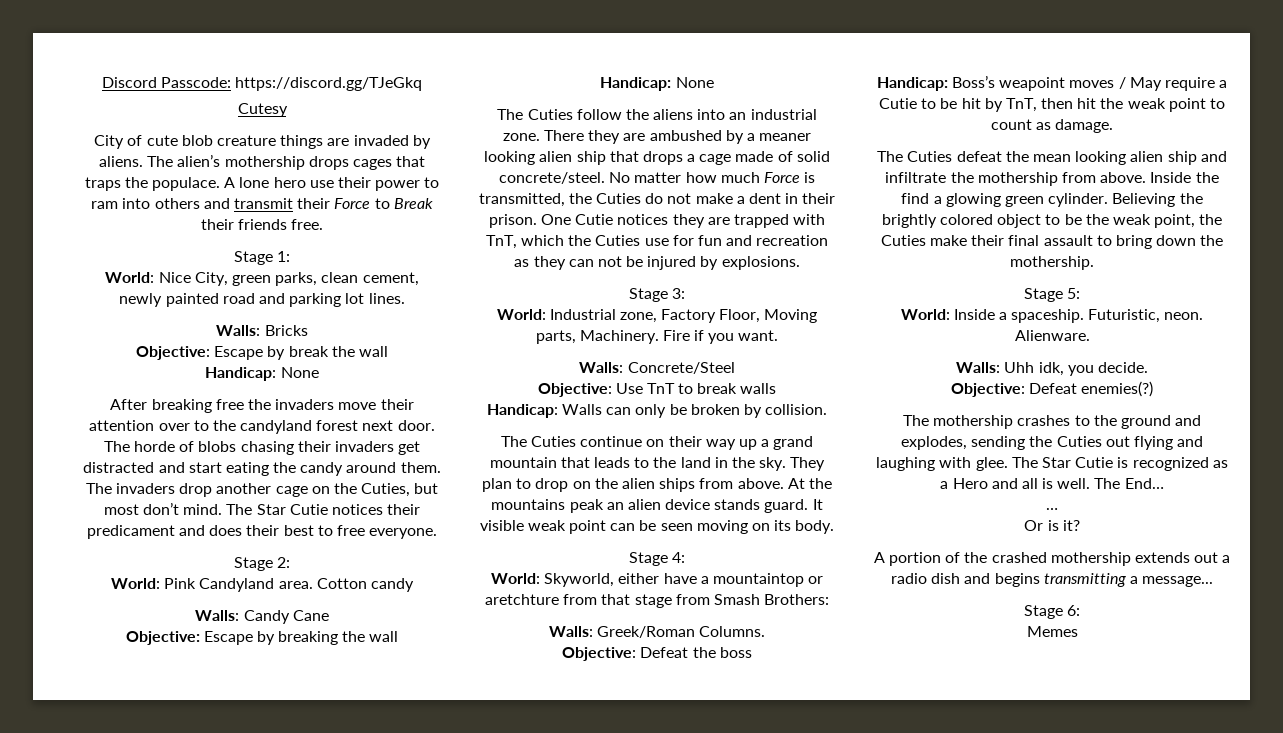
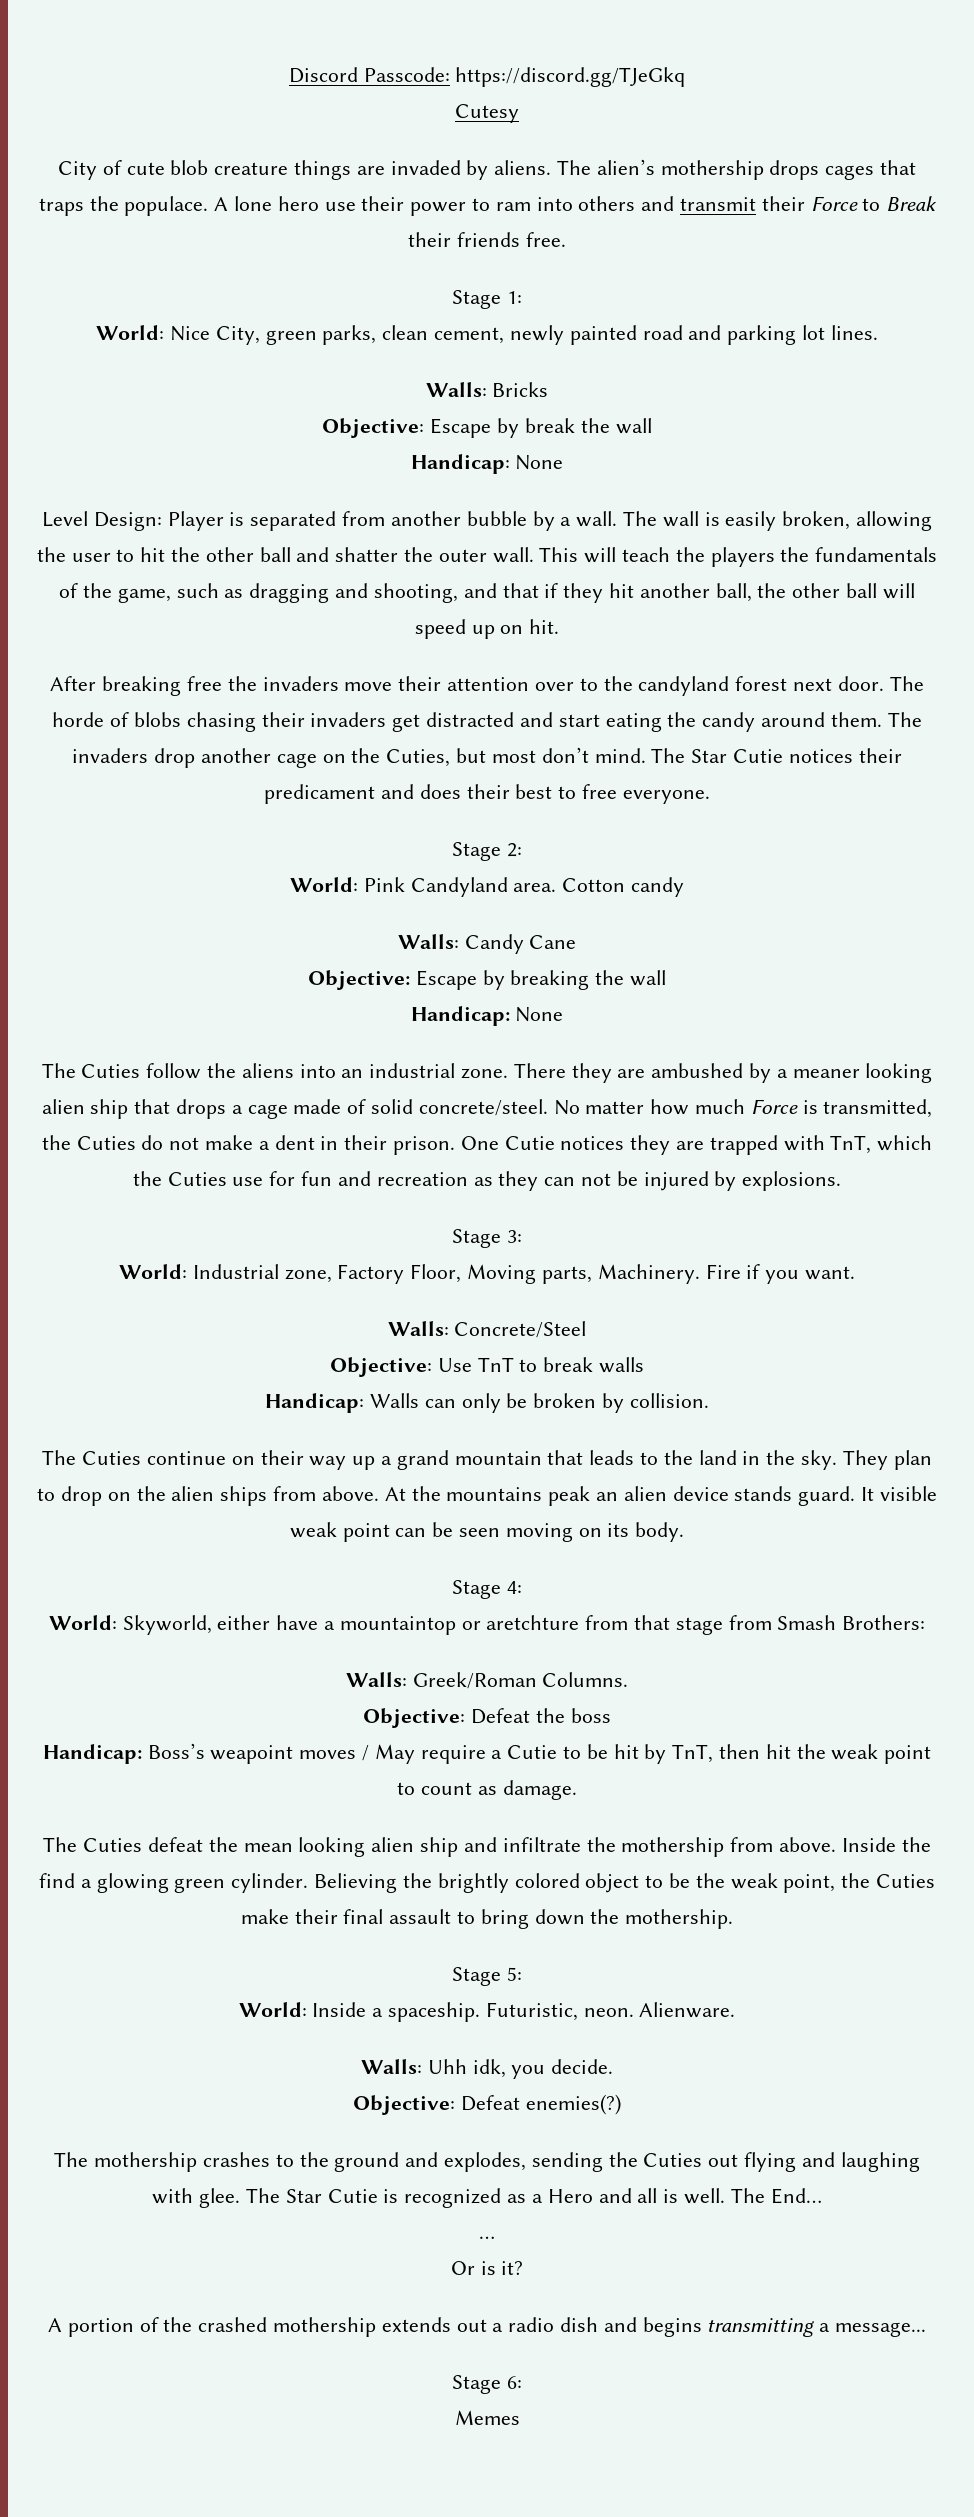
(319, 372) none -> [42,511,932,531] [36,547,938,567] [59,583,915,603] [414,619,560,639] // Level Design: Player is separated from another bubble by a wall. The wall is easily broken, allowing the user to hit the other ball and shatter the outer wall. This will teach the players the fundamentals of the game, such as dragging and shooting, and that if they hit another ball, the other ball will speed up on hit.

